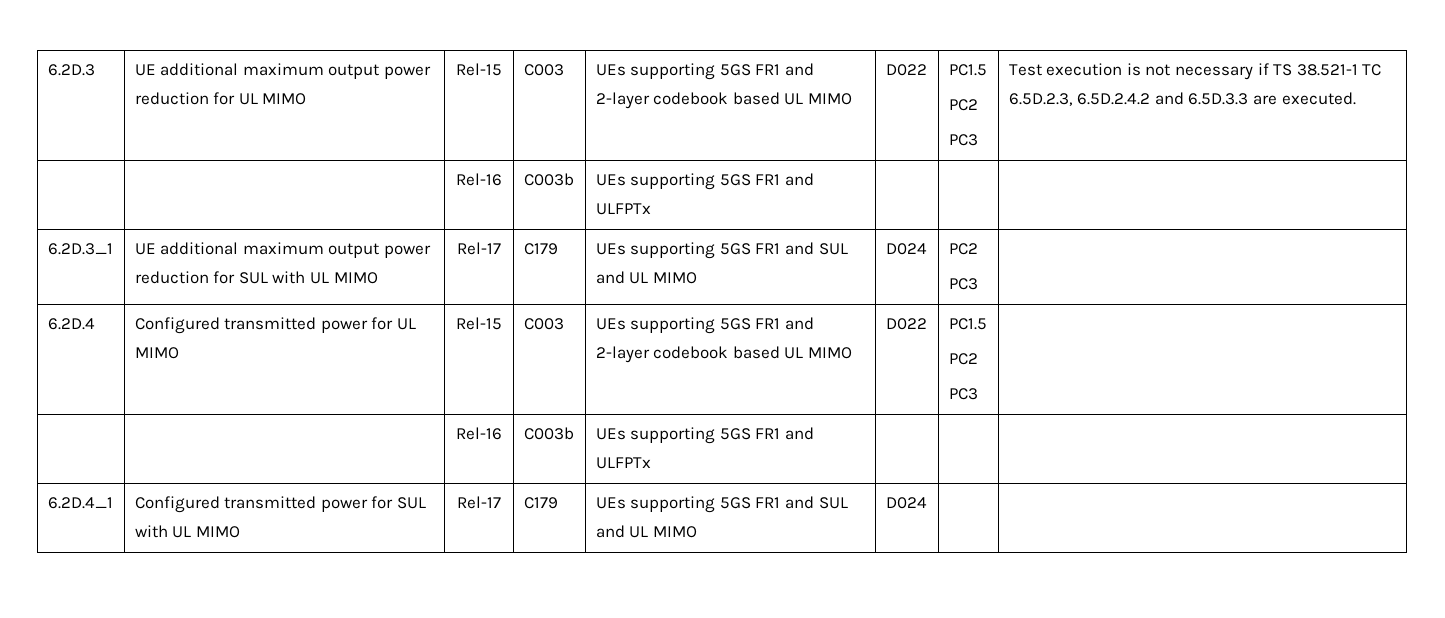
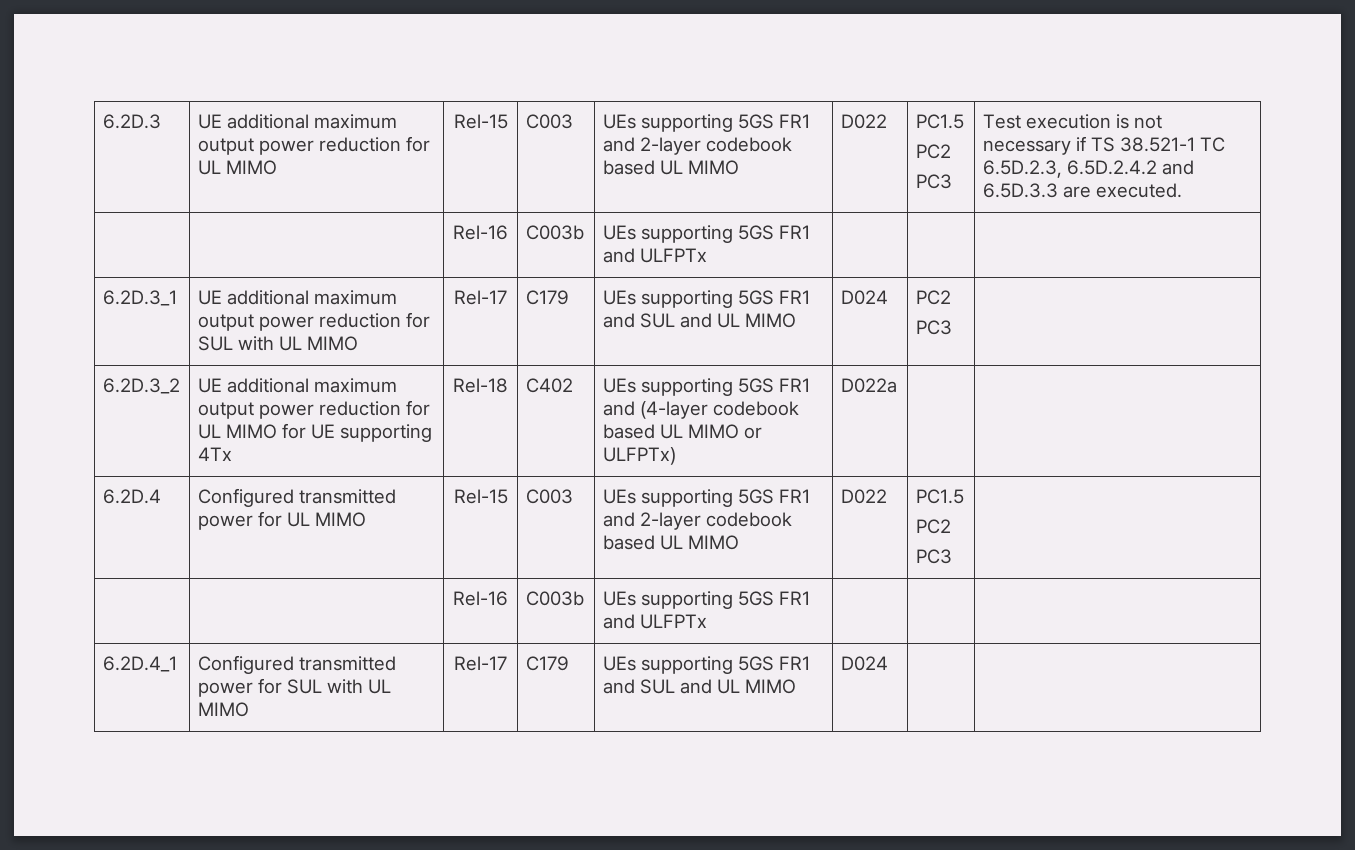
(978, 284) none -> [102,378,180,394] [197,378,398,393] [197,400,431,419] [197,423,433,442] [197,447,232,461] [453,378,508,393] [525,378,573,393] [602,378,811,396] [602,401,800,419] [602,424,763,439] [602,447,676,465] [840,378,897,393] // 6.2D.3_2 | UE additional maximum output power reduction for UL MIMO for UE supporting 4Tx | Rel-18 | C402 | UEs supporting 5GS FR1 and (4-layer codebook based UL MIMO or ULFPTx) | D022a | |

